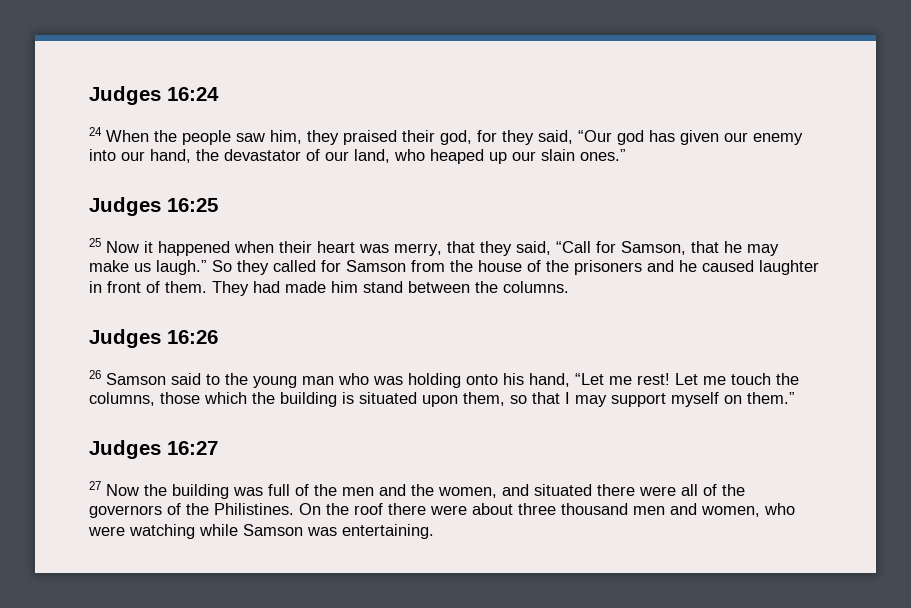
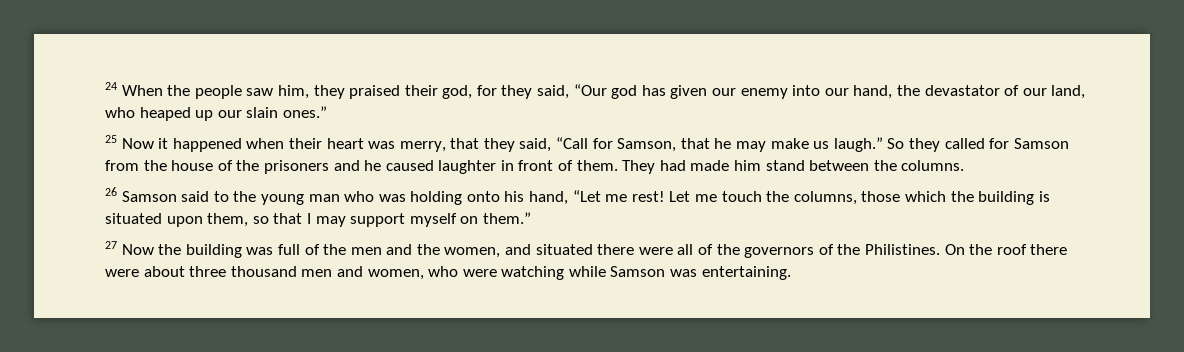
[89,86,219,105] Judges 16:24 // -> (105, 86) none
[89,197,218,216] // Judges 16:25 -> (327, 112) none
[89,329,218,348] // Judges 16:26 -> (965, 165) none
[89,440,218,459] // Judges 16:27 -> (531, 218) none

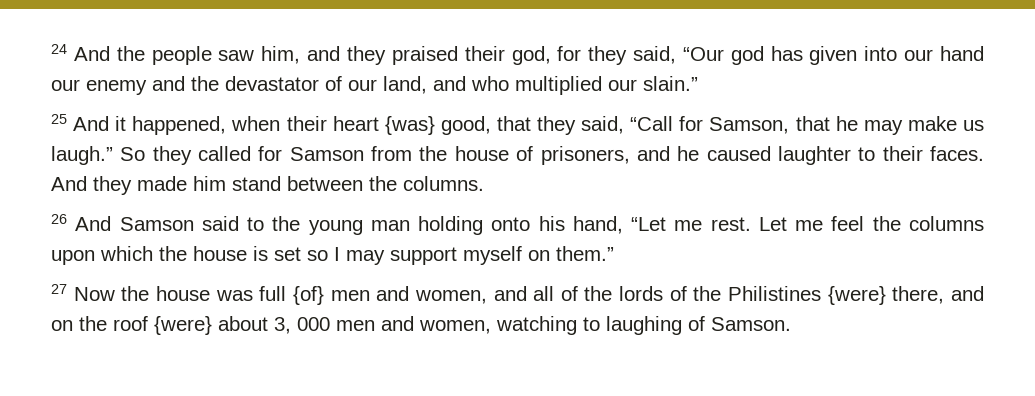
[121,85,163,96] When -> [73,46,110,61] And
(309, 92) none -> [307,46,341,61] and
[712,85,893,99] our enemy into our hand, -> [864,46,985,61] [51,76,185,95] into our hand our enemy and
[105,106,327,121] [105,135,242,152] who heaped up our slain ones.” // 25 Now it happened -> [433,76,698,95] [51,114,227,135] and who multiplied our slain.” // 25 And it happened,
[368,141,446,152] was merry, -> [384,116,491,135] {was} good,
[236,160,329,174] the prisoners -> [540,146,630,165] prisoners,
[500,160,686,174] in front of them. They had -> [858,146,985,161] [51,176,132,195] to their faces. And they
(117, 191) none -> [75,216,112,231] And
[344,191,406,202] who was -> (410, 225) none
[631,191,665,202] rest! -> [710,217,751,231] rest.
[721,191,1050,205] [105,213,303,227] touch the columns, those which the building is situated upon them, so that -> [831,216,985,231] [51,246,328,265] feel the columns upon which the house is set so
[185,244,242,258] building -> [155,286,210,301] house
[304,244,440,255] of the men and the -> [292,286,410,305] {of} men and
[535,244,673,255] situated there were -> (527, 293) none
[744,244,1068,258] [105,266,791,280] governors of the Philistines. On the roof there were about three thousand men and women, who were watching while Samson was entertaining. -> [619,286,984,305] [51,316,791,335] lords of the Philistines {were} there, and on the roof {were} about 3, 000 men and women, watching to laughing of Samson.

